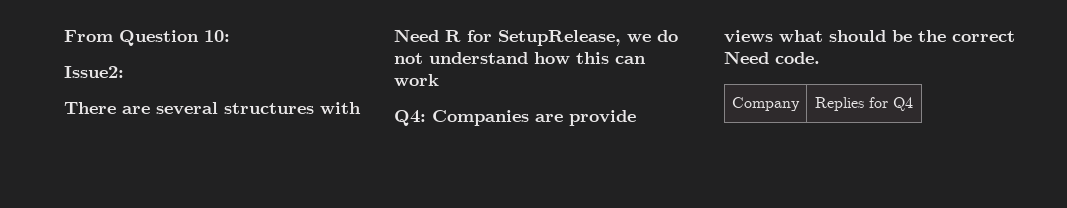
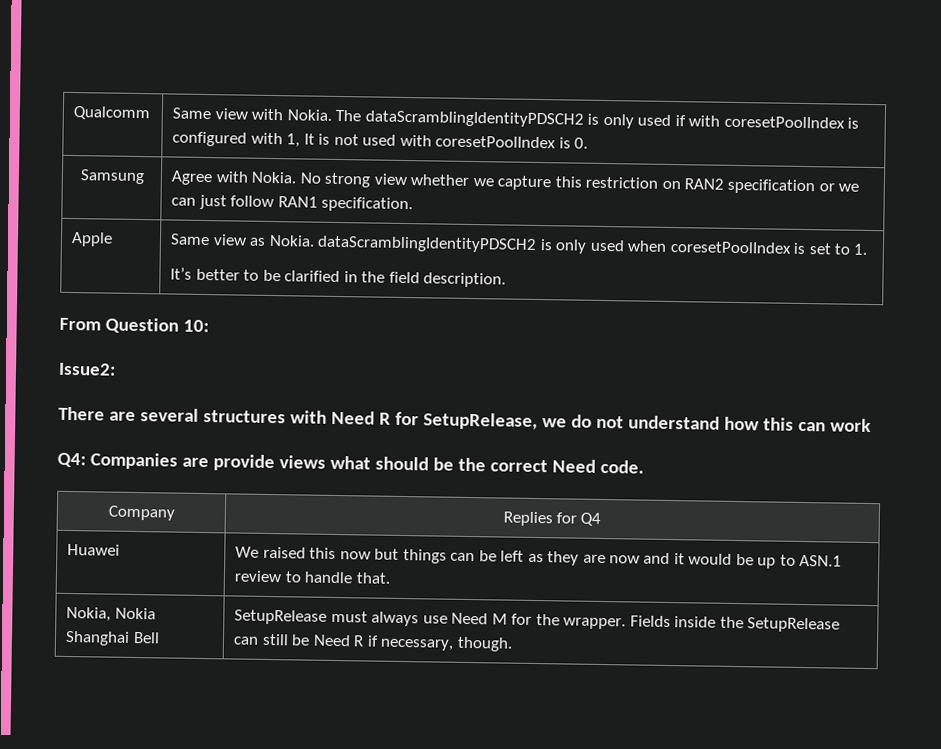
(64, 36) none -> [73,106,151,121] [172,107,859,129] [172,131,589,149] [79,169,145,185] [171,170,860,195] [171,194,414,213] [71,232,114,247] [170,233,869,255] [170,267,507,288] Qualcomm | Same view with Nokia. The dataScramblingIdentityPDSCH2 is only used if with coresetPoolIndex is configured with 1, It is not used with coresetPoolIndex is 0. // Samsung | Agree with Nokia. No strong view whether we capture this restriction on RAN2 specification or we can just follow RAN1 specification. // Apple | Same view as Nokia. dataScramblingIdentityPDSCH2 is only used when coresetPoolIndex is set to 1. // It’s better to be clarified in the field description. //
(913, 104) none -> [67,543,121,556] [235,546,843,569] [234,570,391,584] [66,606,156,622] [65,630,160,646] [234,609,840,633] [233,633,513,652] // Huawei | We raised this now but things can be left as they are now and it would be up to ASN.1 review to handle that. // Nokia, Nokia Shanghai Bell | SetupRelease must always use Need M for the wrapper. Fields inside the SetupRelease can still be Need R if necessary, though.

